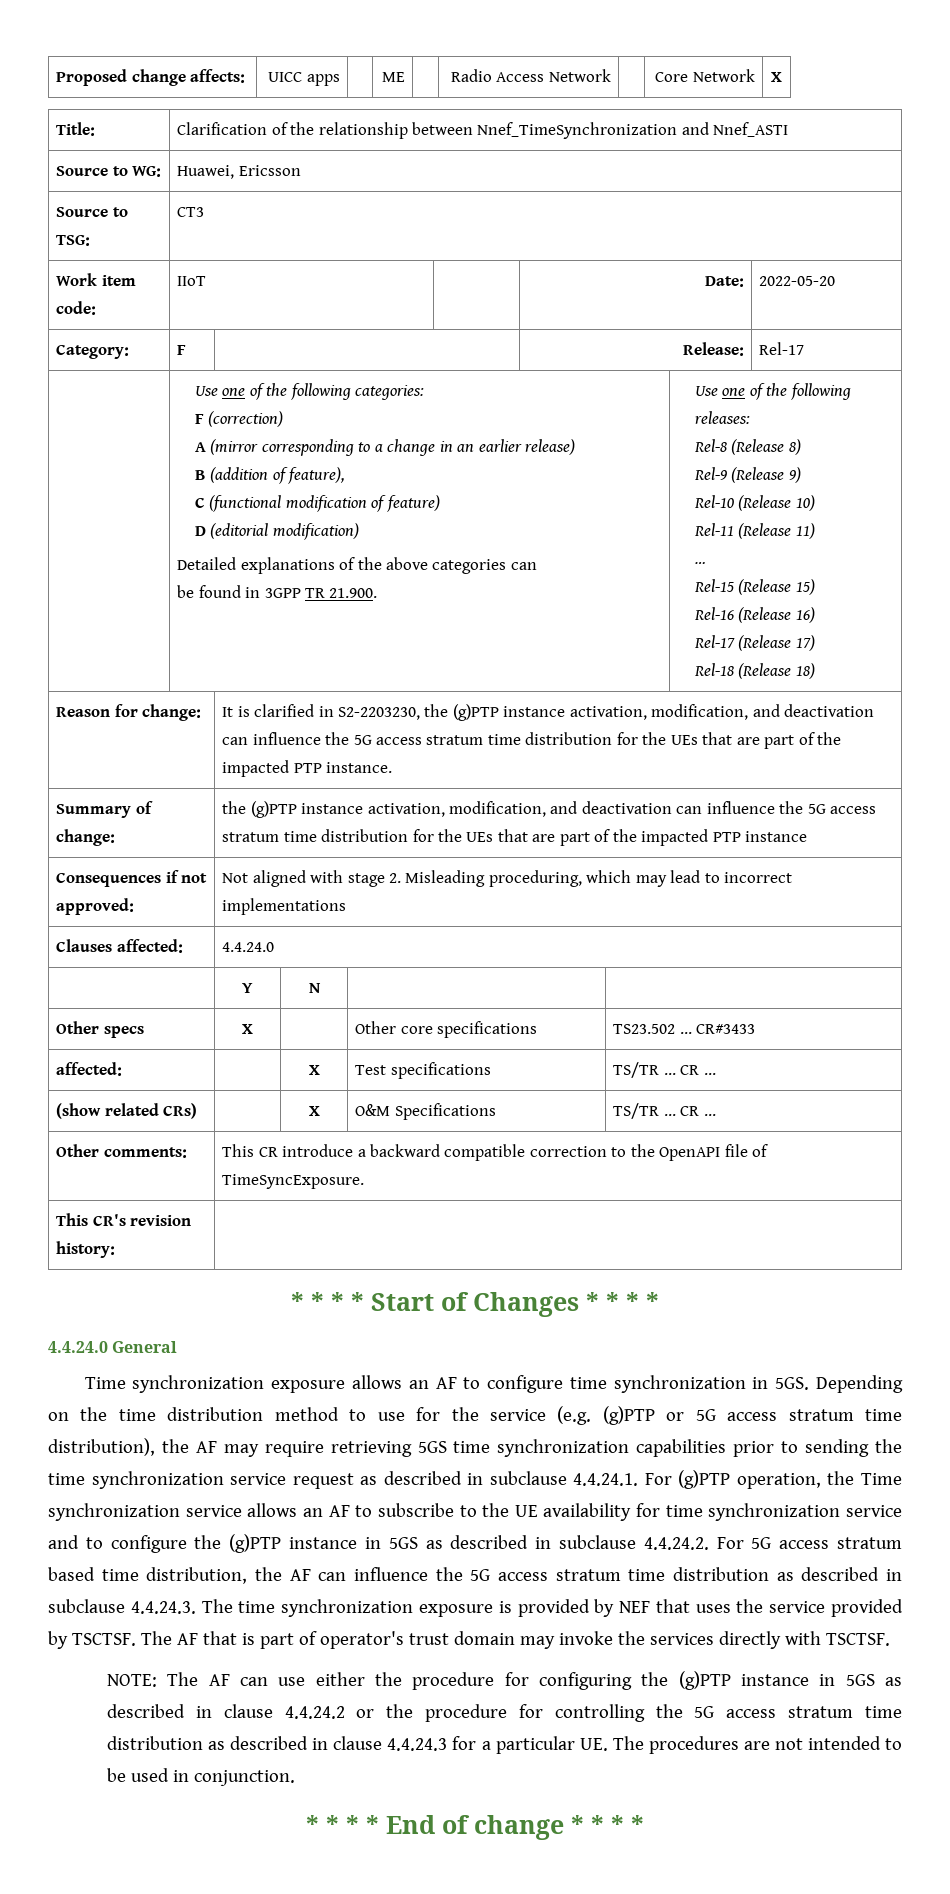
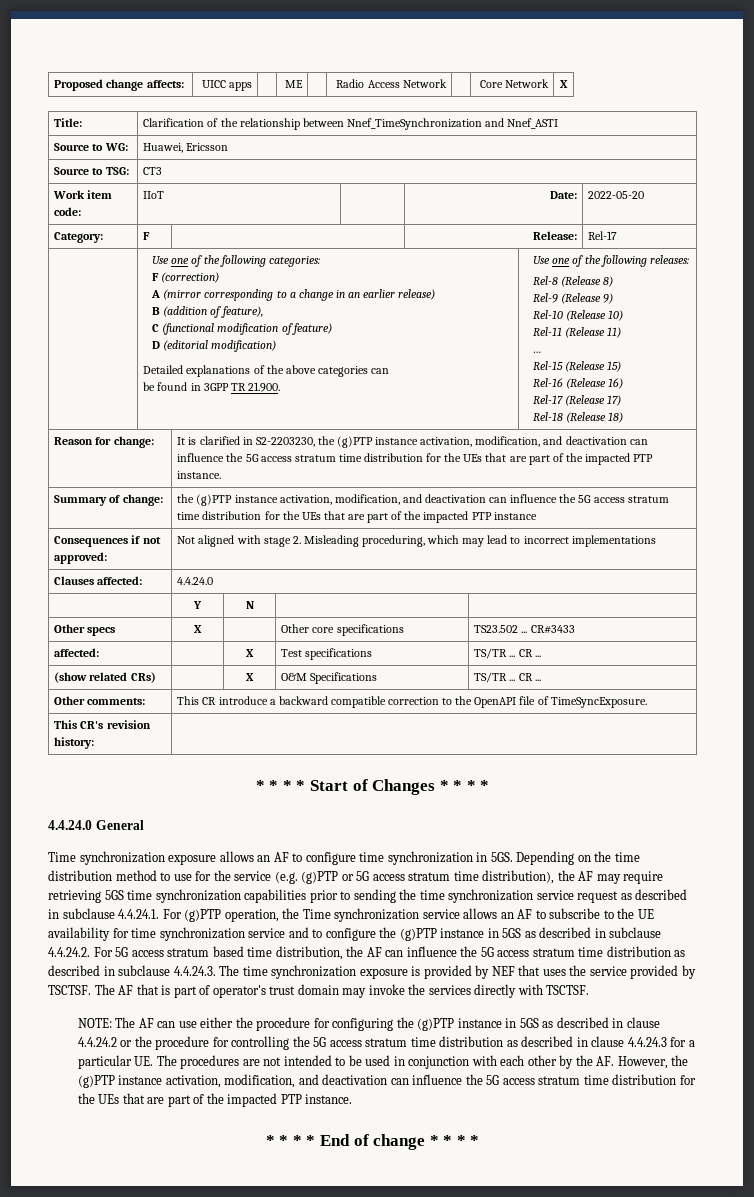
[194,1770,296,1786] conjunction. -> [408,1055,689,1069] [77,1074,696,1088] [77,1093,353,1107] conjunction with each other by the AF. However, the (g)PTP instance activation, modification, and deactivation can influence the 5G access stratum time distribution for the UEs that are part of the impacted PTP instance.

